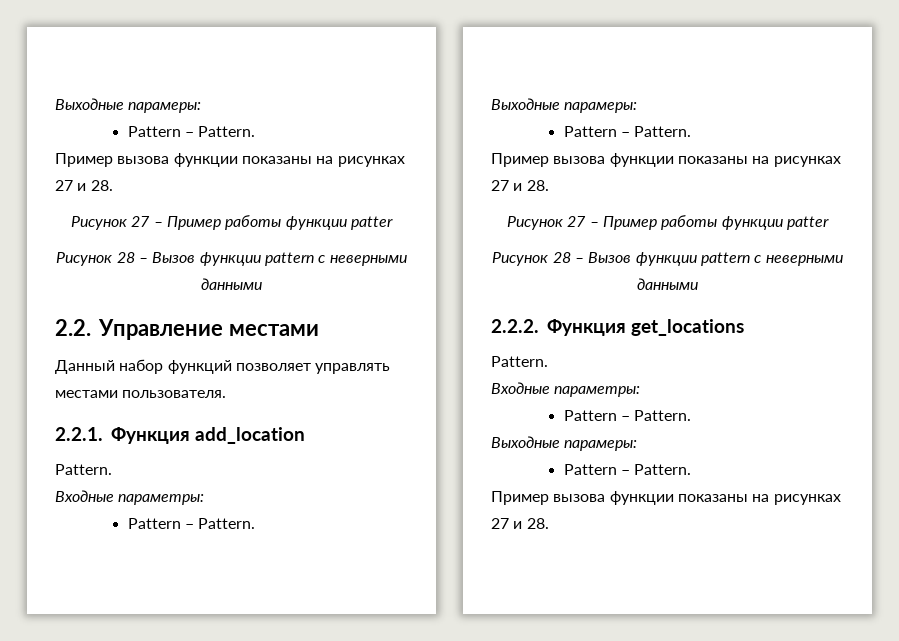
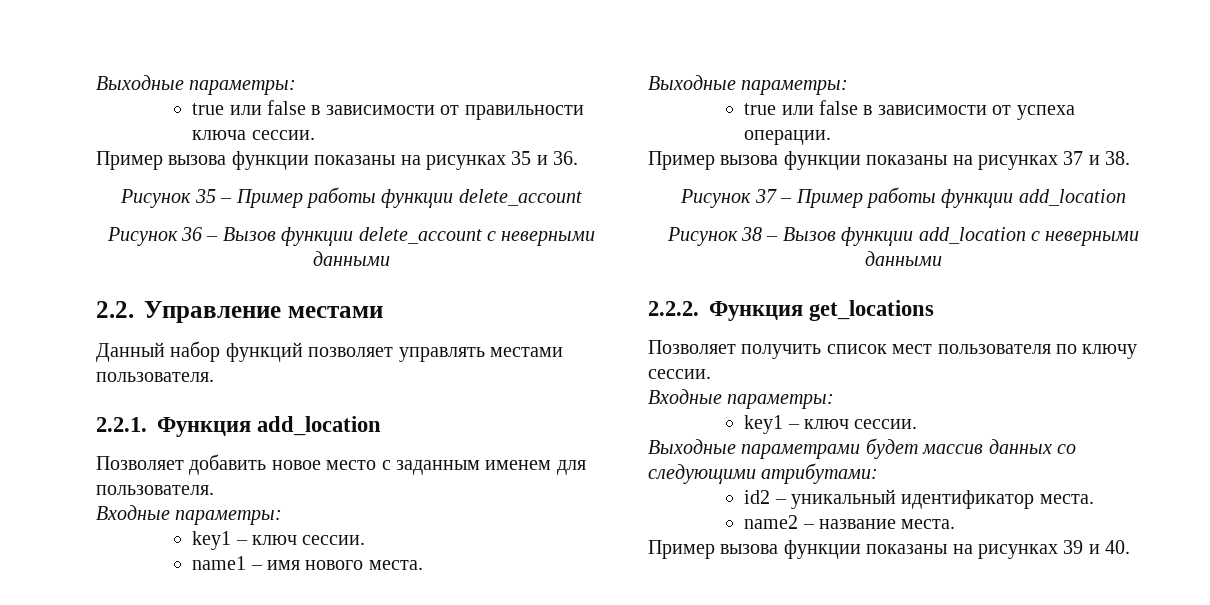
[55,98,202,113] [127,126,256,137] [55,153,405,167] [55,180,113,191] [71,215,393,230] [56,252,314,266] Выходные парамеры: // Pattern – Pattern. // Пример вызова функции показаны на рисунках 27 и 28. // Рисунок 27 – Пример работы функции patter // Рисунок 28 – Вызов функции pattern -> [96,75,297,95] [192,100,584,120] [192,130,315,140] [96,151,579,170] [120,187,582,208] [106,227,482,246] Выходные параметры: // true или false в зависимости от правильности ключа сессии. // Пример вызова функции показаны на рисунках 35 и 36. // Рисунок 35 – Пример работы функции delete_account // Рисунок 36 – Вызов функции delete_account
[55,464,112,475] [55,490,205,505] [127,518,256,529] [491,98,638,113] [563,126,692,137] [491,153,841,167] [491,180,549,191] [507,215,829,230] [492,252,750,266] Pattern. // Входные параметры: // Pattern – Pattern. // Выходные парамеры: // Pattern – Pattern. // Пример вызова функции показаны на рисунках 27 и 28. // Рисунок 27 – Пример работы функции patter // Рисунок 28 – Вызов функции pattern -> [96,454,586,475] [96,485,214,495] [96,505,283,525] [192,531,366,550] [192,556,423,570] [648,75,849,95] [744,100,1075,120] [744,130,832,145] [648,151,1131,170] [680,187,1126,208] [666,227,1026,246] Позволяет добавить новое место с заданным именем для пользователя. // Входные параметры: // key1 – ключ сессии. // name1 – имя нового места. // Выходные параметры: // true или false в зависимости от успеха операции. // Пример вызова функции показаны на рисунках 37 и 38. // Рисунок 37 – Пример работы функции add_location // Рисунок 38 – Вызов функции add_location
[491,356,548,367] [491,382,641,397] [563,410,692,421] [491,436,638,451] [563,464,692,475] [491,491,841,505] [491,518,549,529] Pattern. // Входные параметры: // Pattern – Pattern. // Выходные парамеры: // Pattern – Pattern. // Пример вызова функции показаны на рисунках 27 и 28. -> [648,340,1138,359] [648,369,711,379] [648,389,835,409] [744,415,918,434] [648,438,1076,459] [648,463,879,484] [744,489,1094,509] [744,515,956,529] [648,540,1131,559] Позволяет получить список мест пользователя по ключу сессии. // Входные параметры: // key1 – ключ сессии. // Выходные параметрами будет массив данных со следующими атрибутами: // id2 – уникальный идентификатор места. // name2 – название места. // Пример вызова функции показаны на рисунках 39 и 40.

